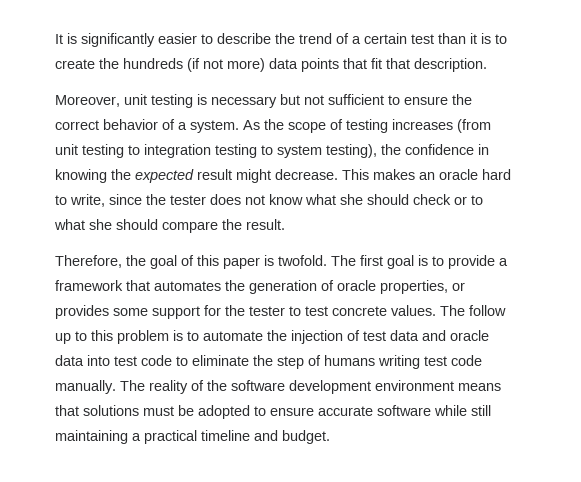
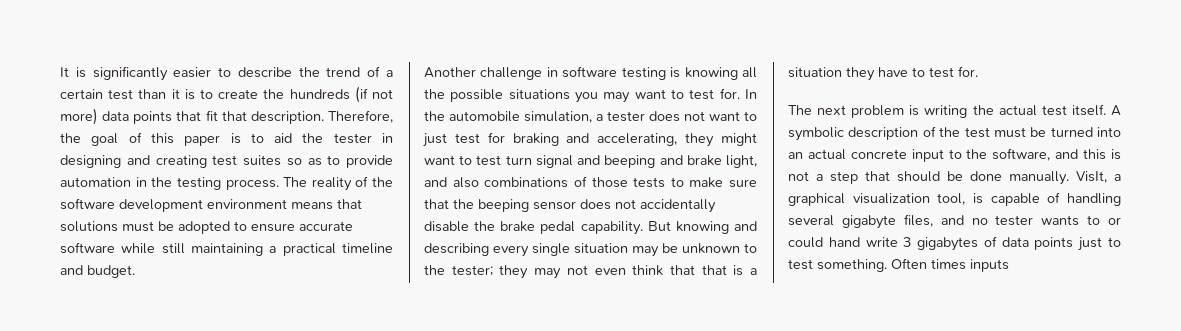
[55,94,472,108] [55,119,491,133] [55,144,489,158] [55,169,511,183] [55,194,483,207] [54,219,285,233] // Moreover, unit testing is necessary but not sufficient to ensure the correct behavior of a system. As the scope of testing increases (from unit testing to integration testing to system testing), the confidence in knowing the expected result might decrease. This makes an oracle hard to write, since the tester does not know what she should check or to what she should compare the result. // -> (324, 117) none
[278,255,508,269] [55,280,465,294] [55,305,506,319] [55,330,489,344] [55,355,482,369] [55,380,116,394] twofold. The first goal is to provide a framework that automates the generation of oracle properties, or provides some support for the tester to test concrete values. The follow up to this problem is to automate the injection of test data and oracle data into test code to eliminate the step of humans writing test code manually. -> [250,133,394,144] [60,155,393,168] [60,177,279,190] to aid the tester in designing and creating test suites so as to provide automation in the testing process.
(330, 437) none -> [424,66,757,80] [424,88,757,103] [424,111,757,123] [423,132,757,147] [424,155,757,168] [424,176,757,188] [424,199,716,213] [424,221,757,235] [424,243,757,257] [424,265,757,279] [788,66,978,81] [788,104,1121,118] [788,126,1121,141] [788,148,1121,162] [788,171,1121,185] [788,192,1121,206] [788,214,1121,229] [788,236,1121,251] [788,258,1009,272] // Another challenge in software testing is knowing all the possible situations you may want to test for. In the automobile simulation, a tester does not want to just test for braking and accelerating, they might want to test turn signal and beeping and brake light, and also combinations of those tests to make sure that the beeping sensor does not accidentally disable the brake pedal capability. But knowing and describing every single situation may be unknown to the tester; they may not even think that that is a situation they have to test for. // The next problem is writing the actual test itself. A symbolic description of the test must be turned into an actual concrete input to the software, and this is not a step that should be done manually. VisIt, a graphical visualization tool, is capable of handling several gigabyte files, and no tester wants to or could hand write 3 gigabytes of data points just to test something. Often times inputs

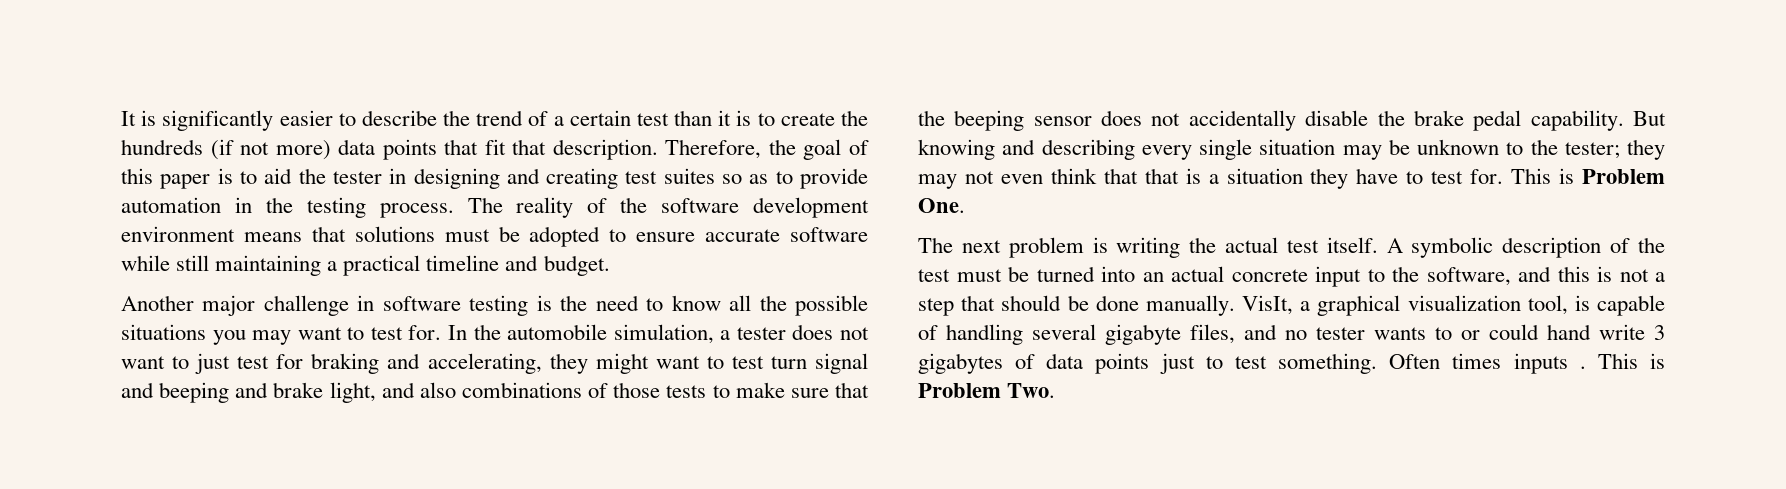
(476, 72) none -> [202,295,256,316] major
[684,67,738,80] knowing -> [560,295,721,311] the need to know
(978, 71) none -> [1511,168,1665,184] [918,198,965,213] This is Problem One.
(1009, 265) none -> [1579,353,1665,369] [918,383,1056,398] . This is Problem Two.

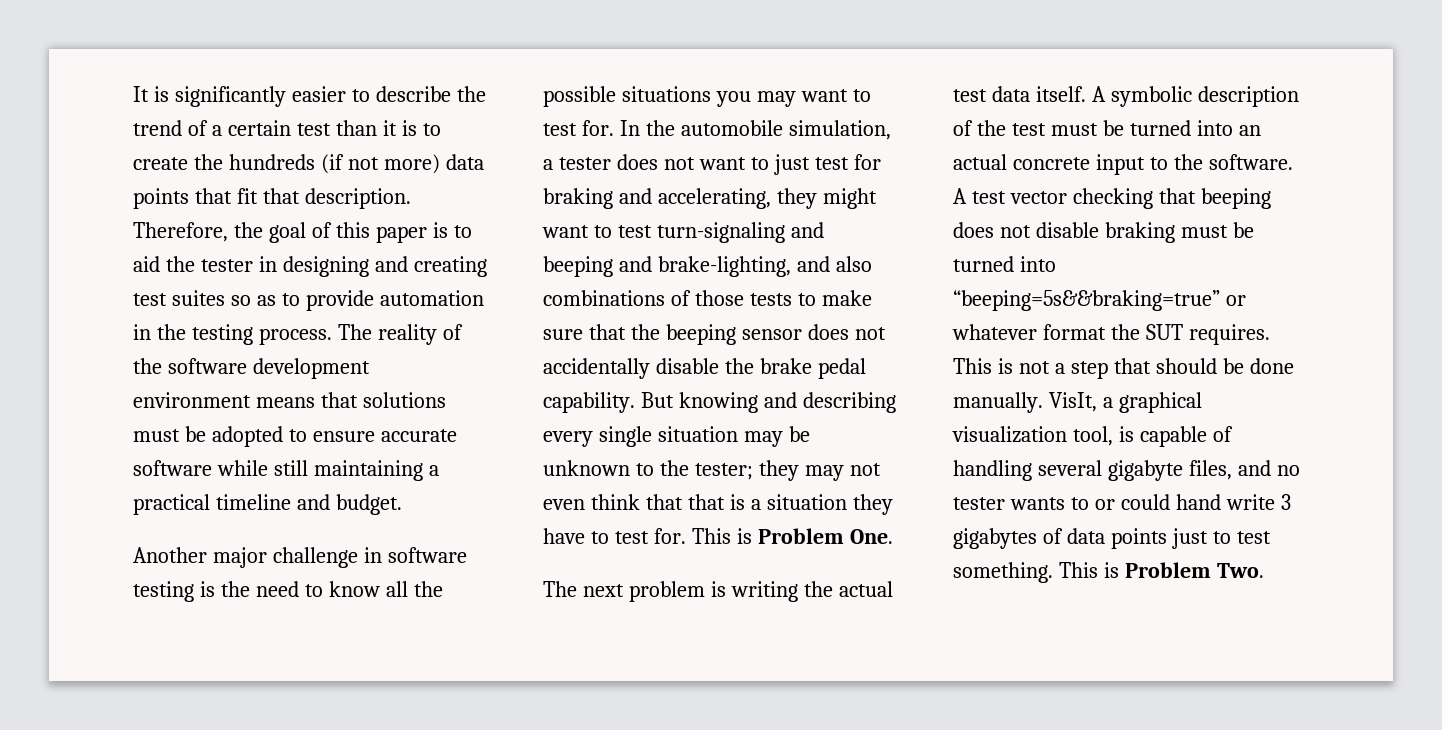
[770,353,868,374] turn signal -> [656,222,785,243] turn-signaling
[273,382,376,403] brake light, -> [657,256,791,277] brake-lighting,
(1319, 246) none -> [991,86,1030,102] data
[1426,266,1590,286] software, and this -> [1208,154,1293,170] [953,188,1271,209] [953,222,1254,243] [953,256,1056,272] [953,290,1246,311] [952,324,1270,345] [953,358,992,374] software. A test vector checking that beeping does not disable braking must be turned into “beeping=5s&&braking=true” or whatever format the SUT requires. This
[1389,353,1586,374] Often times inputs . -> (1053, 572) none

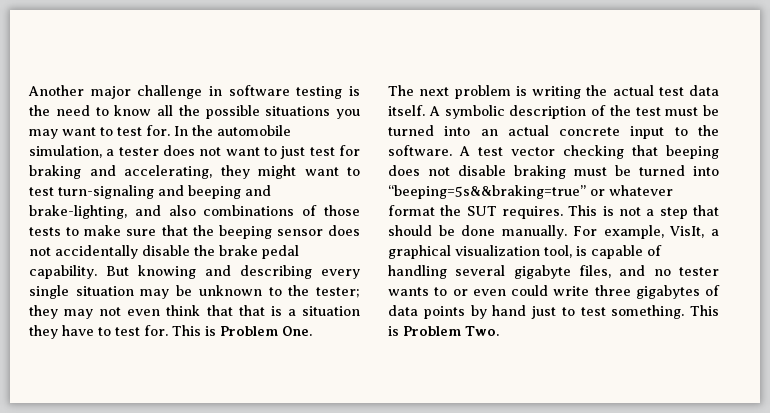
[133,86,486,107] [133,120,441,136] [133,154,484,174] [133,188,411,209] [133,222,472,243] [133,256,487,277] [133,290,484,311] [133,324,463,345] [133,358,370,379] [133,392,446,408] [133,426,457,447] [133,460,439,481] [133,494,402,515] It is significantly easier to describe the trend of a certain test than it is to create the hundreds (if not more) data points that fit that description. Therefore, the goal of this paper is to aid the tester in designing and creating test suites so as to provide automation in the testing process. The reality of the software development environment means that solutions must be adopted to ensure accurate software while still maintaining a practical timeline and budget. // -> (28, 90) none
(1043, 402) none -> [573,225,664,239] For example,
[1120,494,1291,510] could hand write 3 -> [472,285,631,296] even could write three
(1167, 538) none -> [470,305,527,319] by hand

